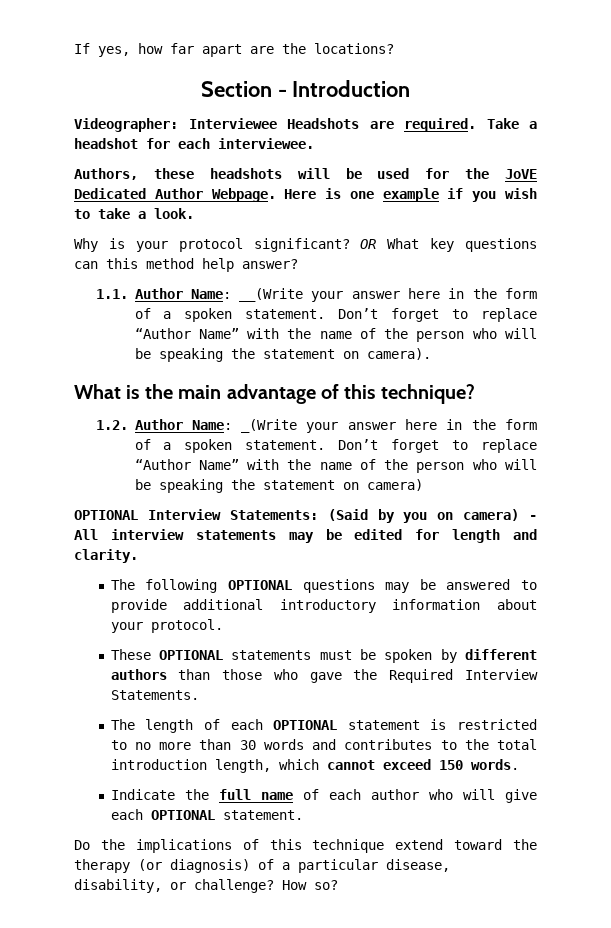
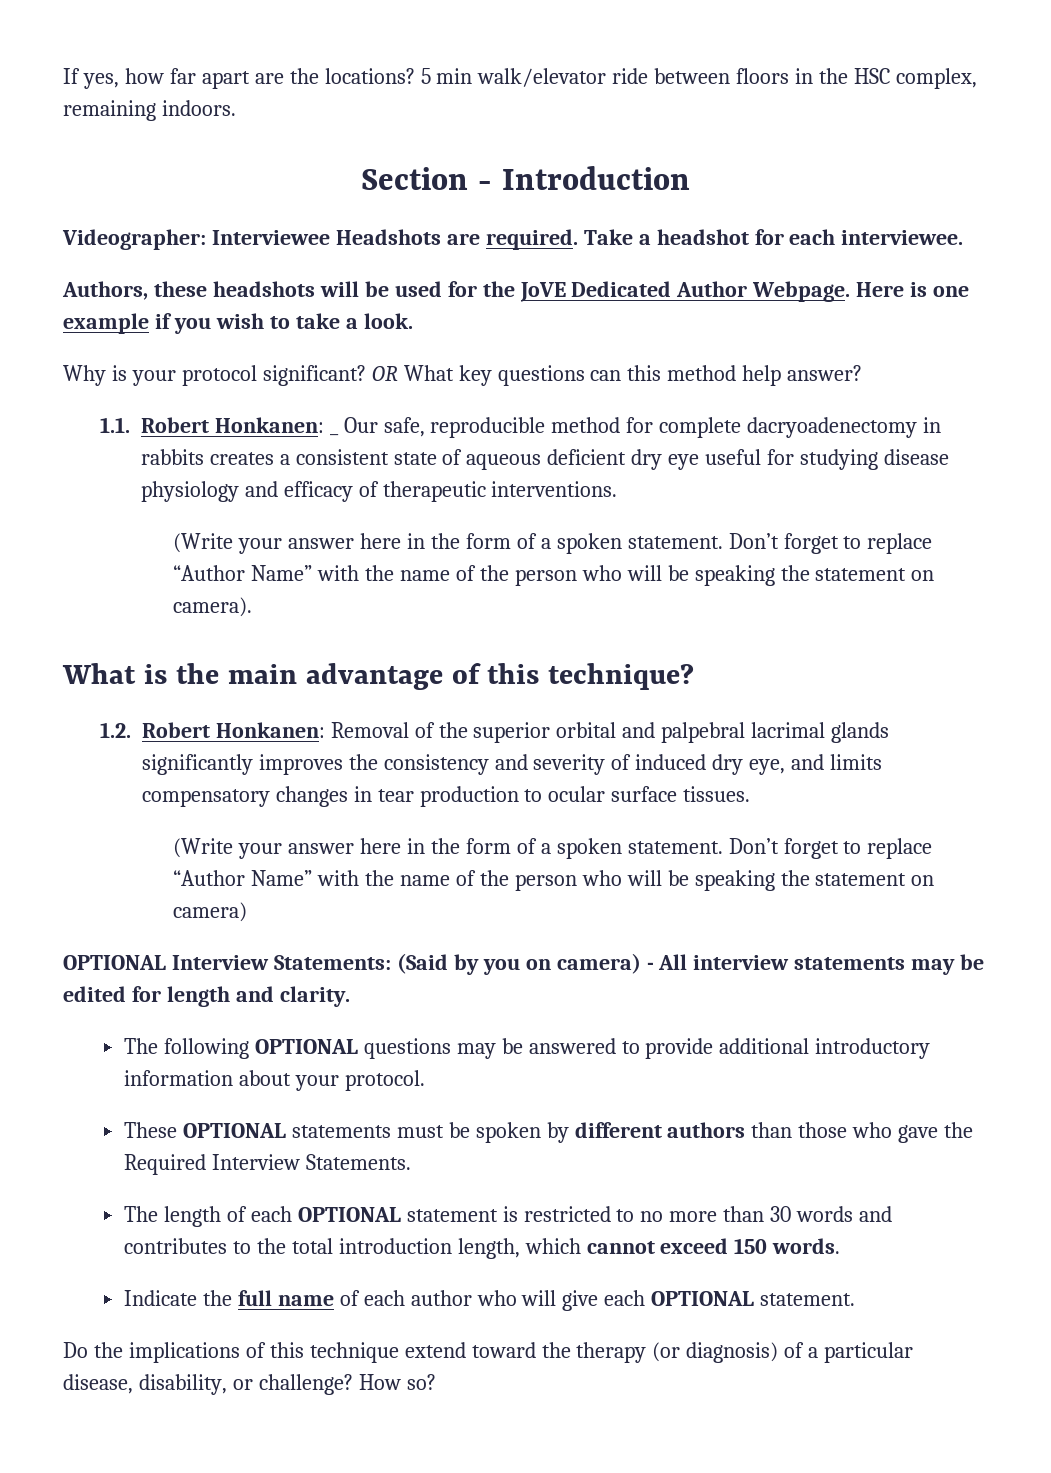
(394, 48) none -> [420,68,977,89] [63,100,236,121] 5 min walk/elevator ride between floors in the HSC complex, remaining indoors.
[134,288,304,302] Author Name: __(Write -> [140,417,324,433] [329,433,339,436] [343,417,942,438] [140,449,949,470] [140,481,618,502] [173,533,234,553] Robert Honkanen: _ Our safe, reproducible method for complete dacryoadenectomy in rabbits creates a consistent state of aqueous deficient dry eye useful for studying disease physiology and efficacy of therapeutic interventions. // (Write
[134,419,298,433] Author Name: _(Write -> [141,722,890,743] [141,754,883,775] [141,786,751,807] [173,838,234,858] Robert Honkanen: Removal of the superior orbital and palpebral lacrimal glands significantly improves the consistency and severity of induced dry eye, and limits compensatory changes in tear production to ocular surface tissues. // (Write

